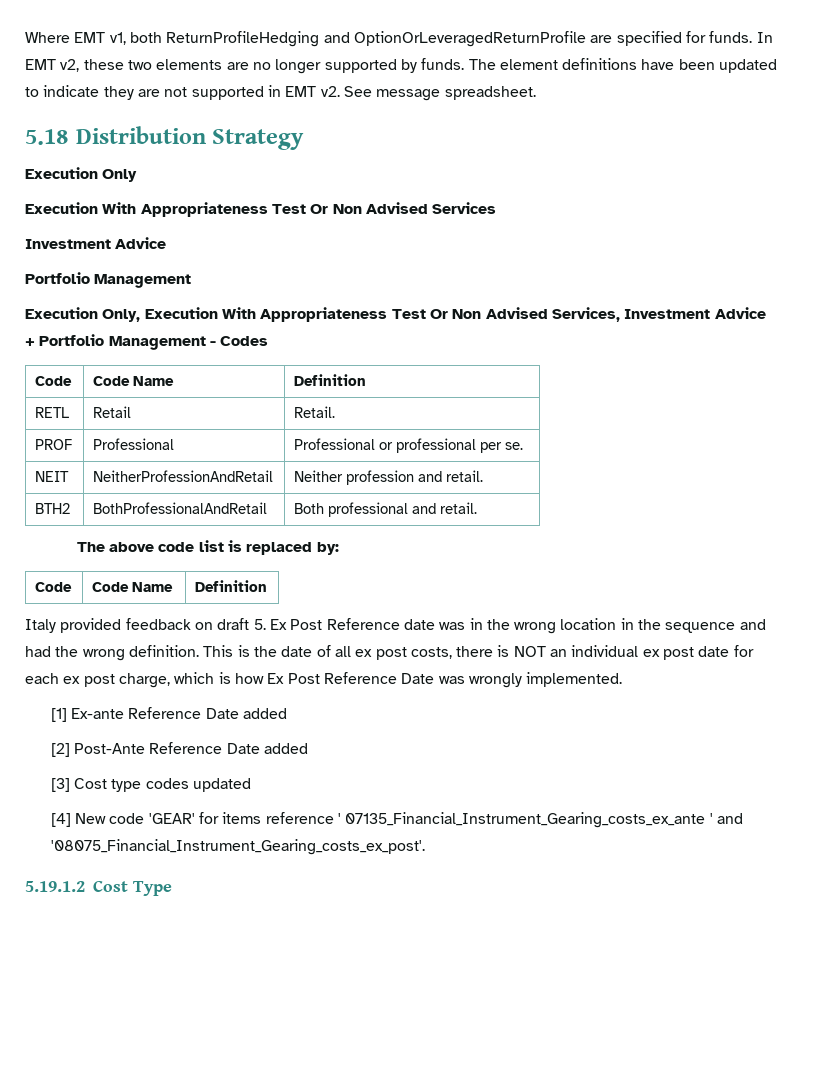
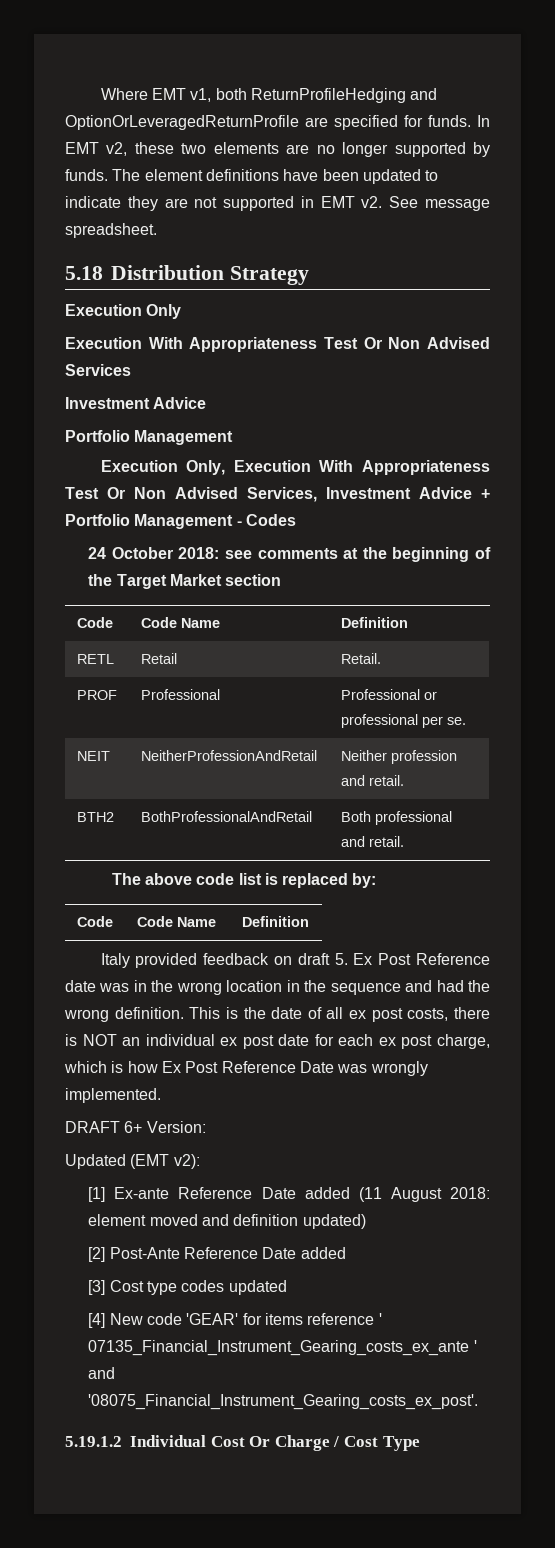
(269, 341) none -> [88,547,491,562] [88,574,282,589] // 24 October 2018: see comments at the beginning of the Target Market section
(623, 679) none -> [65,1121,206,1133] [65,1154,200,1169] // DRAFT 6+ Version: // Updated (EMT v2):
(288, 713) none -> [358,1187,490,1202] [88,1214,366,1229] (11 August 2018: element moved and definition updated)
(85, 886) none -> [130,1435,340,1451] Individual Cost Or Charge /

